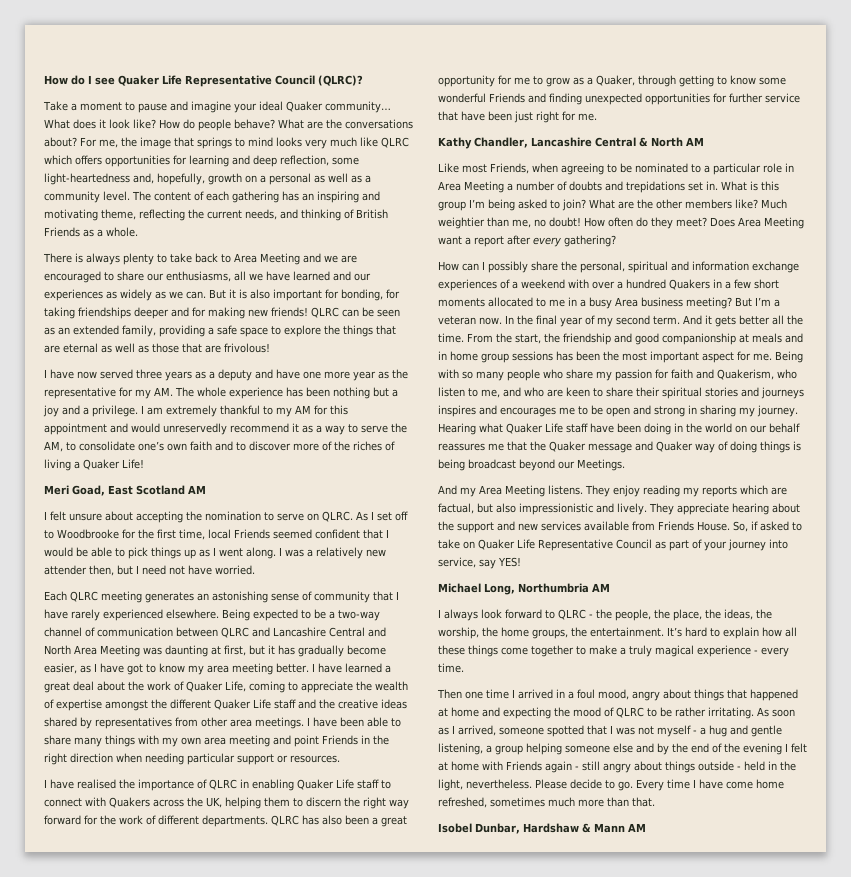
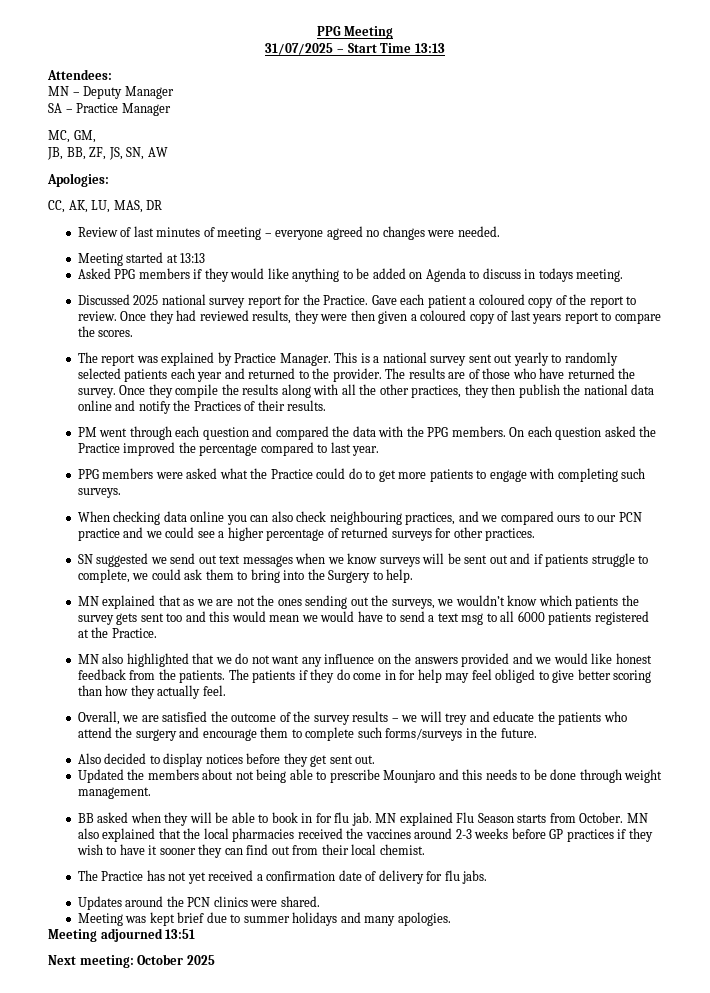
[44,75,363,87] [43,101,391,113] [44,119,413,131] [44,137,409,149] [44,155,359,167] [44,173,371,185] [44,191,380,203] [44,209,388,221] [44,227,138,237] [43,253,357,265] [44,271,371,283] [44,289,400,301] [44,307,400,319] [44,325,396,337] [44,343,270,353] [44,369,408,381] [44,387,398,399] [43,405,348,417] [44,423,407,435] [44,441,395,452] [44,459,144,471] [44,485,206,496] [44,511,408,523] [44,529,389,540] [44,547,386,559] [44,565,255,576] [44,591,399,603] [44,609,380,621] [44,627,386,638] [44,645,386,657] [44,663,391,675] [44,681,408,693] [44,699,407,711] [44,717,401,729] [44,735,389,747] [44,753,340,765] [44,779,391,791] [44,797,409,809] [44,815,407,827] [438,75,786,87] [438,93,800,105] [438,111,597,123] [438,137,704,149] [438,163,794,175] [438,181,779,193] [438,199,787,211] [438,217,804,229] [438,235,616,247] [438,261,799,273] [438,279,779,291] [438,297,780,309] [438,315,803,327] [438,333,803,345] [438,351,803,363] [438,369,797,381] [438,387,804,399] [438,405,798,417] [438,423,800,435] [438,441,801,453] [438,459,625,471] [438,485,787,497] [438,503,800,515] [438,521,802,533] [438,539,788,551] [438,557,521,569] [438,583,610,595] [438,609,772,621] [438,627,797,639] [438,645,789,657] [438,663,464,673] [437,689,798,701] [438,707,795,719] [438,725,782,737] [438,743,807,755] [438,761,796,773] [438,779,784,791] [438,797,655,808] [438,823,646,834] How do I see Quaker Life Representative Council (QLRC)? // Take a moment to pause and imagine your ideal Quaker community… What does it look like? How do people behave? What are the conversations about? For me, the image that springs to mind looks very much like QLRC which offers opportunities for learning and deep reflection, some light-heartedness and, hopefully, growth on a personal as well as a community level. The content of each gathering has an inspiring and motivating theme, reflecting the current needs, and thinking of British Friends as a whole. // There is always plenty to take back to Area Meeting and we are encouraged to share our enthusiasms, all we have learned and our experiences as widely as we can. But it is also important for bonding, for taking friendships deeper and for making new friends! QLRC can be seen as an extended family, providing a safe space to explore the things that are eternal as well as those that are frivolous! // I have now served three years as a deputy and have one more year as the representative for my AM. The whole experience has been nothing but a joy and a privilege. I am extremely thankful to my AM for this appointment and would unreservedly recommend it as a way to serve the AM, to consolidate one’s own faith and to discover more of the riches of living a Quaker Life! // Meri Goad, East Scotland AM // I felt unsure about accepting the nomination to serve on QLRC. As I set off to Woodbrooke for the first time, local Friends seemed confident that I would be able to pick things up as I went along. I was a relatively new attender then, but I need not have worried. // Each QLRC meeting generates an astonishing sense of community that I have rarely experienced elsewhere. Being expected to be a two-way channel of communication between QLRC and Lancashire Central and North Area Meeting was daunting at first, but it has gradually become easier, as I have got to know my area meeting better. I have learned a great deal about the work of Quaker Life, coming to appreciate the wealth of expertise amongst the different Quaker Life staff and the creative ideas shared by representatives from other area meetings. I have been able to share many things with my own area meeting and point Friends in the right direction when needing particular support or resources. // I have realised the importance of QLRC in enabling Quaker Life staff to connect with Quakers across the UK, helping them to discern the right way forward for the work of different departments. QLRC has also been a great opportunity for me to grow as a Quaker, through getting to know some wonderful Friends and finding unexpected opportunities for further service that have been just right for me. // Kathy Chandler, Lancashire Central & North AM // Like most Friends, when agreeing to be nominated to a particular role in Area Meeting a number of doubts and trepidations set in. What is this group I’m being asked to join? What are the other members like? Much weightier than me, no doubt! How often do they meet? Does Area Meeting want a report after every gathering? // How can I possibly share the personal, spiritual and information exchange experiences of a weekend with over a hundred Quakers in a few short moments allocated to me in a busy Area business meeting? But I’m a veteran now. In the final year of my second term. And it gets better all the time. From the start, the friendship and good companionship at meals and in home group sessions has been the most important aspect for me. Being with so many people who share my passion for faith and Quakerism, who listen to me, and who are keen to share their spiritual stories and journeys inspires and encourages me to be open and strong in sharing my journey. Hearing what Quaker Life staff have been doing in the world on our behalf reassures me that the Quaker message and Quaker way of doing things is being broadcast beyond our Meetings. // And my Area Meeting listens. They enjoy reading my reports which are factual, but also impressionistic and lively. They appreciate hearing about the support and new services available from Friends House. So, if asked to take on Quaker Life Representative Council as part of your journey into service, say YES! // Michael Long, Northumbria AM // I always look forward to QLRC - the people, the place, the ideas, the worship, the home groups, the entertainment. It’s hard to explain how all these things come together to make a truly magical experience - every time. // Then one time I arrived in a foul mood, angry about things that happened at home and expecting the mood of QLRC to be rather irritating. As soon as I arrived, someone spotted that I was not myself - a hug and gentle listening, a group helping someone else and by the end of the evening I felt at home with Friends again - still angry about things outside - held in the light, nevertheless. Please decide to go. Every time I have come home refreshed, sometimes much more than that. // Isobel Dunbar, Hardshaw & Mann AM -> [316,26,394,39] [265,43,445,55] [47,69,112,80] [48,86,174,99] [48,103,171,116] [48,130,96,143] [47,147,168,160] [47,173,109,187] [48,200,163,213] [77,226,500,240] [77,252,206,266] [77,268,624,282] [77,294,637,308] [77,310,661,324] [77,326,134,337] [77,352,618,366] [77,368,636,382] [77,384,655,398] [77,400,327,414] [77,426,657,440] [77,442,380,456] [77,468,646,482] [77,488,121,498] [77,511,642,525] [77,527,536,541] [77,553,649,567] [77,569,414,583] [77,595,639,609] [77,611,649,625] [77,627,157,638] [77,653,652,667] [77,669,652,683] [77,685,226,699] [77,711,627,725] [77,727,537,741] [77,753,376,767] [77,769,663,783] [77,787,151,799] [77,812,648,826] [77,828,653,842] [76,844,425,858] [77,870,488,884] [77,896,320,910] [77,912,451,926] [48,928,196,942] [48,954,215,968] PPG Meeting // 31/07/2025 – Start Time 13:13 // Attendees: // MN – Deputy Manager // SA – Practice Manager // MC, GM, // JB, BB, ZF, JS, SN, AW // Apologies: // CC, AK, LU, MAS, DR // Review of last minutes of meeting – everyone agreed no changes were needed. // Meeting started at 13:13 // Asked PPG members if they would like anything to be added on Agenda to discuss in todays meeting. // Discussed 2025 national survey report for the Practice. Gave each patient a coloured copy of the report to review. Once they had reviewed results, they were then given a coloured copy of last years report to compare the scores. // The report was explained by Practice Manager. This is a national survey sent out yearly to randomly selected patients each year and returned to the provider. The results are of those who have returned the survey. Once they compile the results along with all the other practices, they then publish the national data online and notify the Practices of their results. // PM went through each question and compared the data with the PPG members. On each question asked the Practice improved the percentage compared to last year. // PPG members were asked what the Practice could do to get more patients to engage with completing such surveys. // When checking data online you can also check neighbouring practices, and we compared ours to our PCN practice and we could see a higher percentage of returned surveys for other practices. // SN suggested we send out text messages when we know surveys will be sent out and if patients struggle to complete, we could ask them to bring into the Surgery to help. // MN explained that as we are not the ones sending out the surveys, we wouldn’t know which patients the survey gets sent too and this would mean we would have to send a text msg to all 6000 patients registered at the Practice. // MN also highlighted that we do not want any influence on the answers provided and we would like honest feedback from the patients. The patients if they do come in for help may feel obliged to give better scoring than how they actually feel. // Overall, we are satisfied the outcome of the survey results – we will trey and educate the patients who attend the surgery and encourage them to complete such forms/surveys in the future. // Also decided to display notices before they get sent out. // Updated the members about not being able to prescribe Mounjaro and this needs to be done through weight management. // BB asked when they will be able to book in for flu jab. MN explained Flu Season starts from October. MN also explained that the local pharmacies received the vaccines around 2-3 weeks before GP practices if they wish to have it sooner they can find out from their local chemist. // The Practice has not yet received a confirmation date of delivery for flu jabs. // Updates around the PCN clinics were shared. // Meeting was kept brief due to summer holidays and many apologies. // Meeting adjourned 13:51 // Next meeting: October 2025

